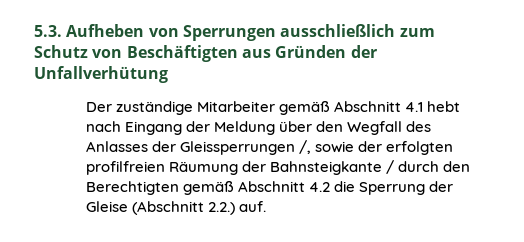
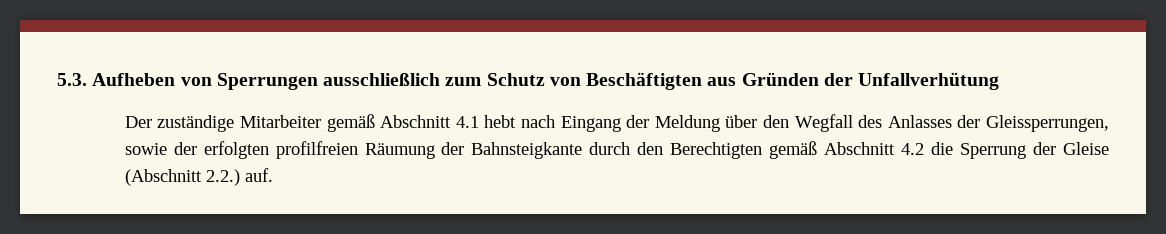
[180,140,312,155] Gleissperrungen /, -> [986,115,1110,132] Gleissperrungen,
[386,160,395,174] / -> (583, 150) none

